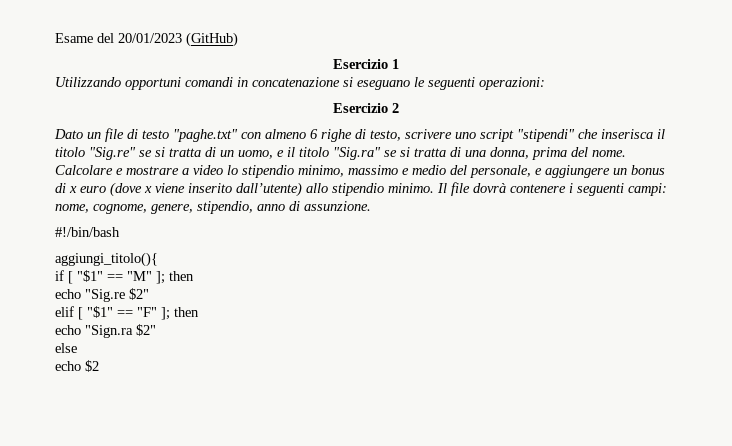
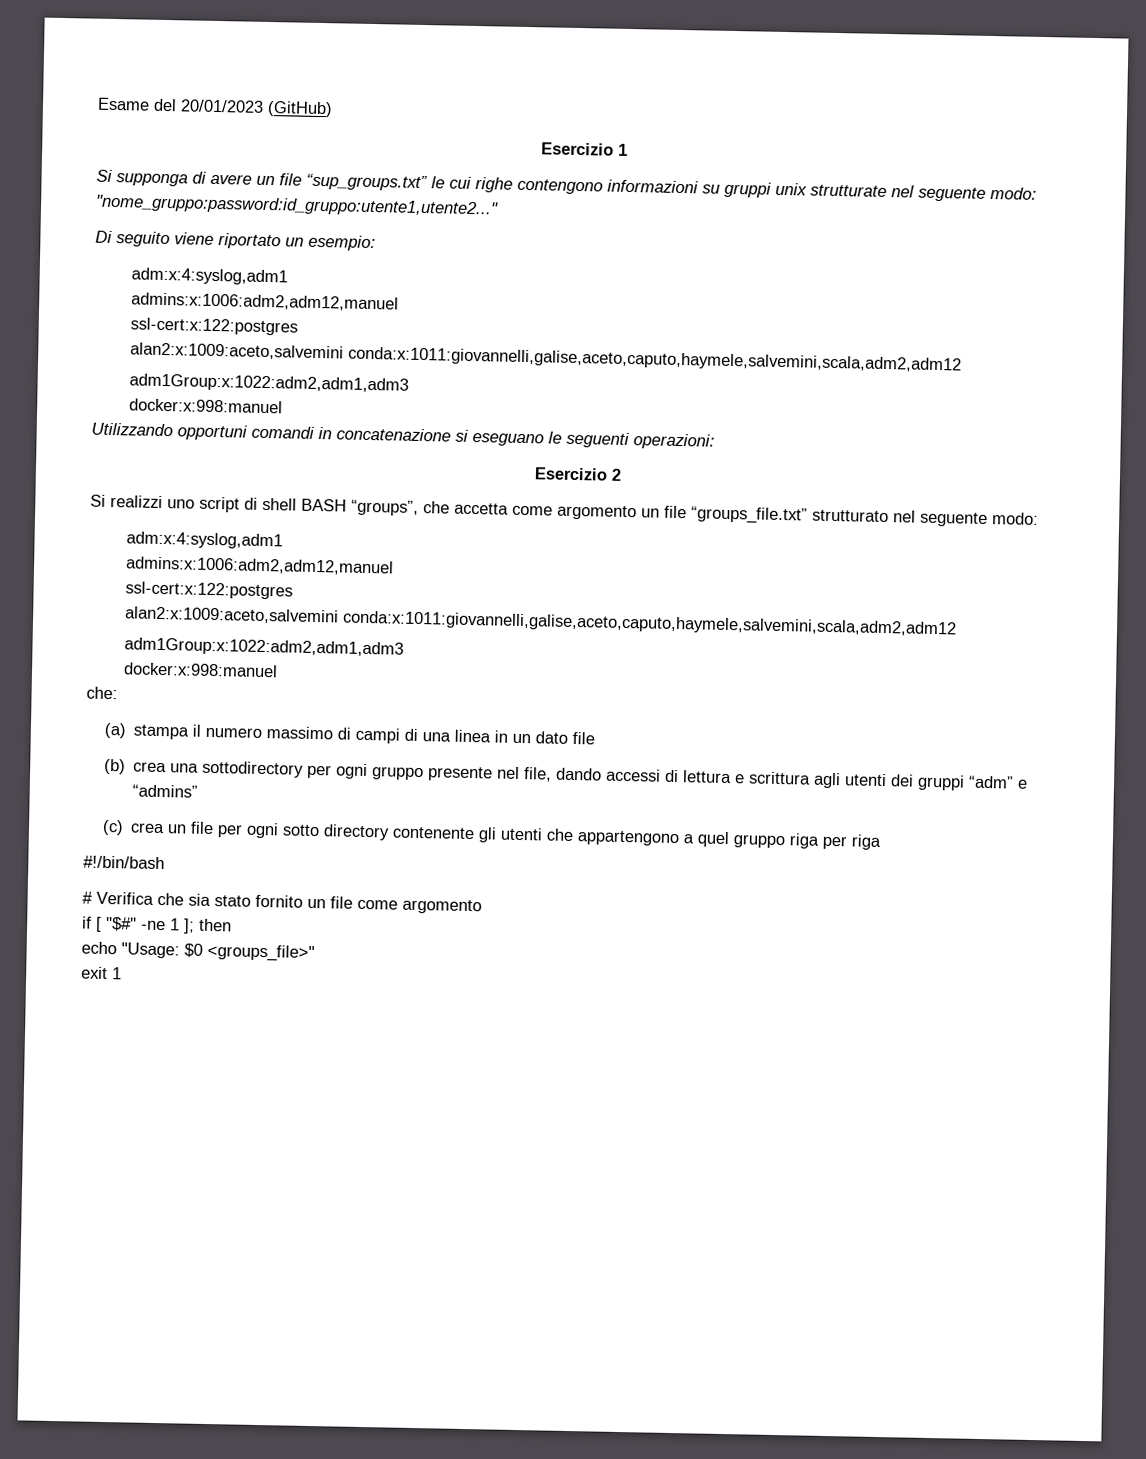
(399, 64) none -> [96,169,1037,202] [95,194,499,218] [95,230,376,252] [131,267,289,286] [131,292,400,312] [130,317,299,336] [130,342,963,374] [129,373,410,394] [129,398,284,414] // Si supponga di avere un file “sup_groups.txt” le cui righe contengono informazioni su gruppi unix strutturate nel seguente modo: "nome_gruppo:password:id_gruppo:utente1,utente2..." // Di seguito viene riportato un esempio: // adm:x:4:syslog,adm1 // admins:x:1006:adm2,adm12,manuel // ssl-cert:x:122:postgres // alan2:x:1009:aceto,salvemini conda:x:1011:giovannelli,galise,aceto,caputo,haymele,salvemini,scala,adm2,adm12 // adm1Group:x:1022:adm2,adm1,adm3 // docker:x:998:manuel
[54,128,665,142] [55,147,626,160] [55,165,665,178] [55,182,667,197] [55,201,371,214] [55,227,120,237] [55,252,158,267] Dato un file di testo "paghe.txt" con almeno 6 righe di testo, scrivere uno script "stipendi" che inserisca il titolo "Sig.re" se si tratta di un uomo, e il titolo "Sig.ra" se si tratta di una donna, prima del nome. Calcolare e mostrare a video lo stipendio minimo, massimo e medio del personale, e aggiungere un bonus di x euro (dove x viene inserito dall’utente) allo stipendio minimo. Il file dovrà contenere i seguenti campi: nome, cognome, genere, stipendio, anno di assunzione. // #!/bin/bash // aggiungi_titolo(){ -> [90,494,1039,527] [126,531,284,550] [125,556,395,576] [125,581,294,600] [125,606,958,638] [124,637,405,658] [123,662,279,678] [86,686,118,700] [103,722,595,745] [103,758,1028,791] [131,784,198,798] [101,819,882,850] [83,855,165,870] [82,891,482,915] Si realizzi uno script di shell BASH “groups”, che accetta come argomento un file “groups_file.txt” strutturato nel seguente modo: // adm:x:4:syslog,adm1 // admins:x:1006:adm2,adm12,manuel // ssl-cert:x:122:postgres // alan2:x:1009:aceto,salvemini conda:x:1011:giovannelli,galise,aceto,caputo,haymele,salvemini,scala,adm2,adm12 // adm1Group:x:1022:adm2,adm1,adm3 // docker:x:998:manuel // che: // (a) stampa il numero massimo di campi di una linea in un dato file // (b) crea una sottodirectory per ogni gruppo presente nel file, dando accessi di lettura e scrittura agli utenti dei gruppi “adm” e “admins” // (c) crea un file per ogni sotto directory contenente gli utenti che appartengono a quel gruppo riga per riga // #!/bin/bash // # Verifica che sia stato fornito un file come argomento
[77,270,194,284] [55,288,149,302] [55,306,199,320] [55,324,156,338] [55,343,77,353] [55,360,99,372] "$1" == "M" ]; then // echo "Sig.re $2" // elif [ "$1" == "F" ]; then // echo "Sign.ra $2" // else // echo $2 -> [106,916,232,934] [81,941,315,963] [81,966,122,980] "$#" -ne 1 ]; then // echo "Usage: $0 <groups_file>" // exit 1

